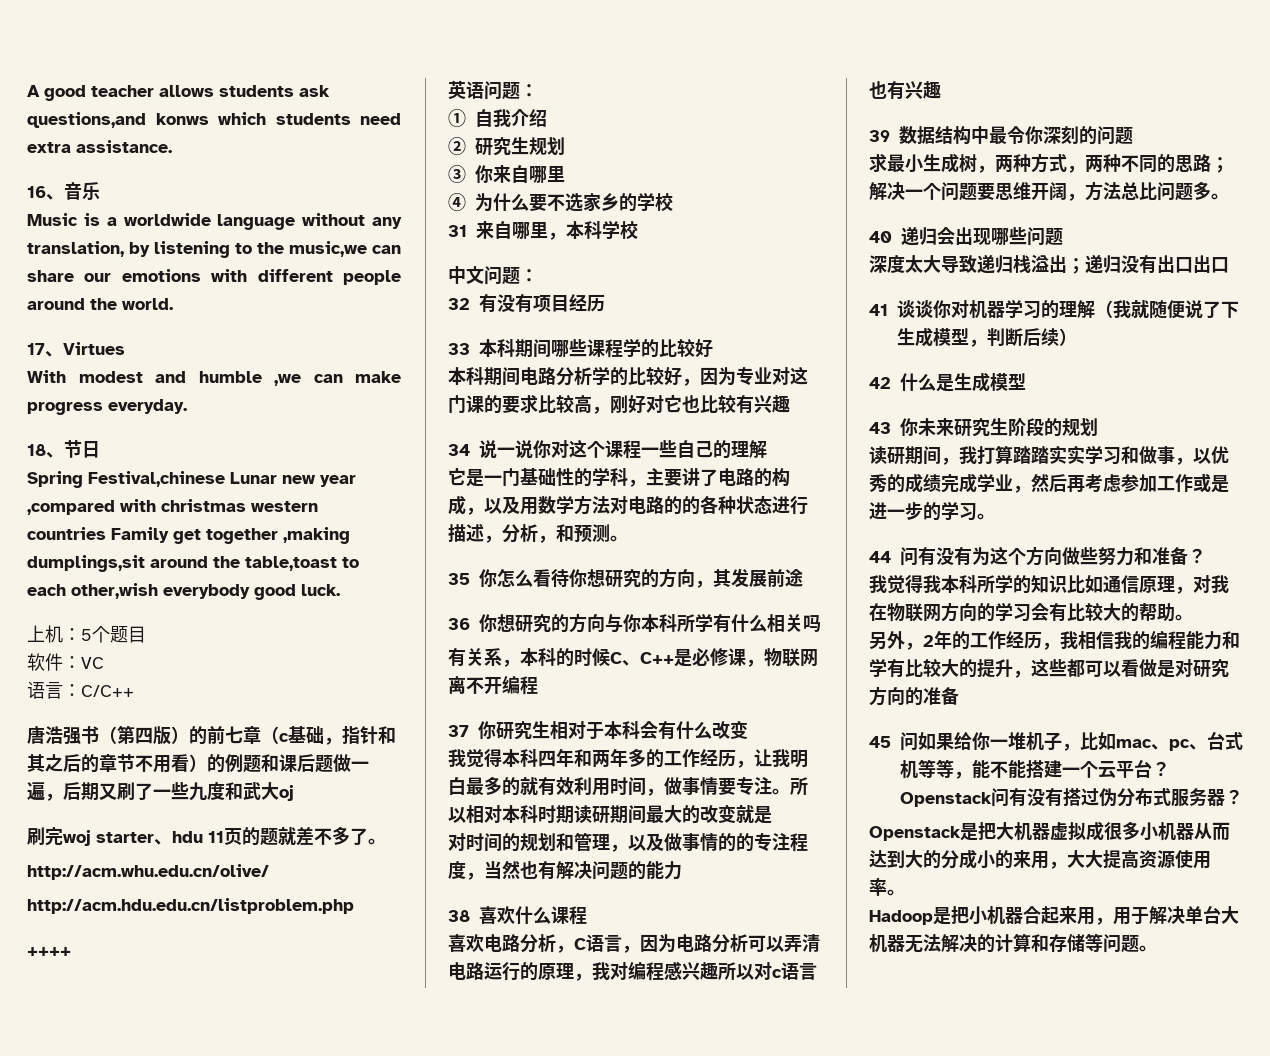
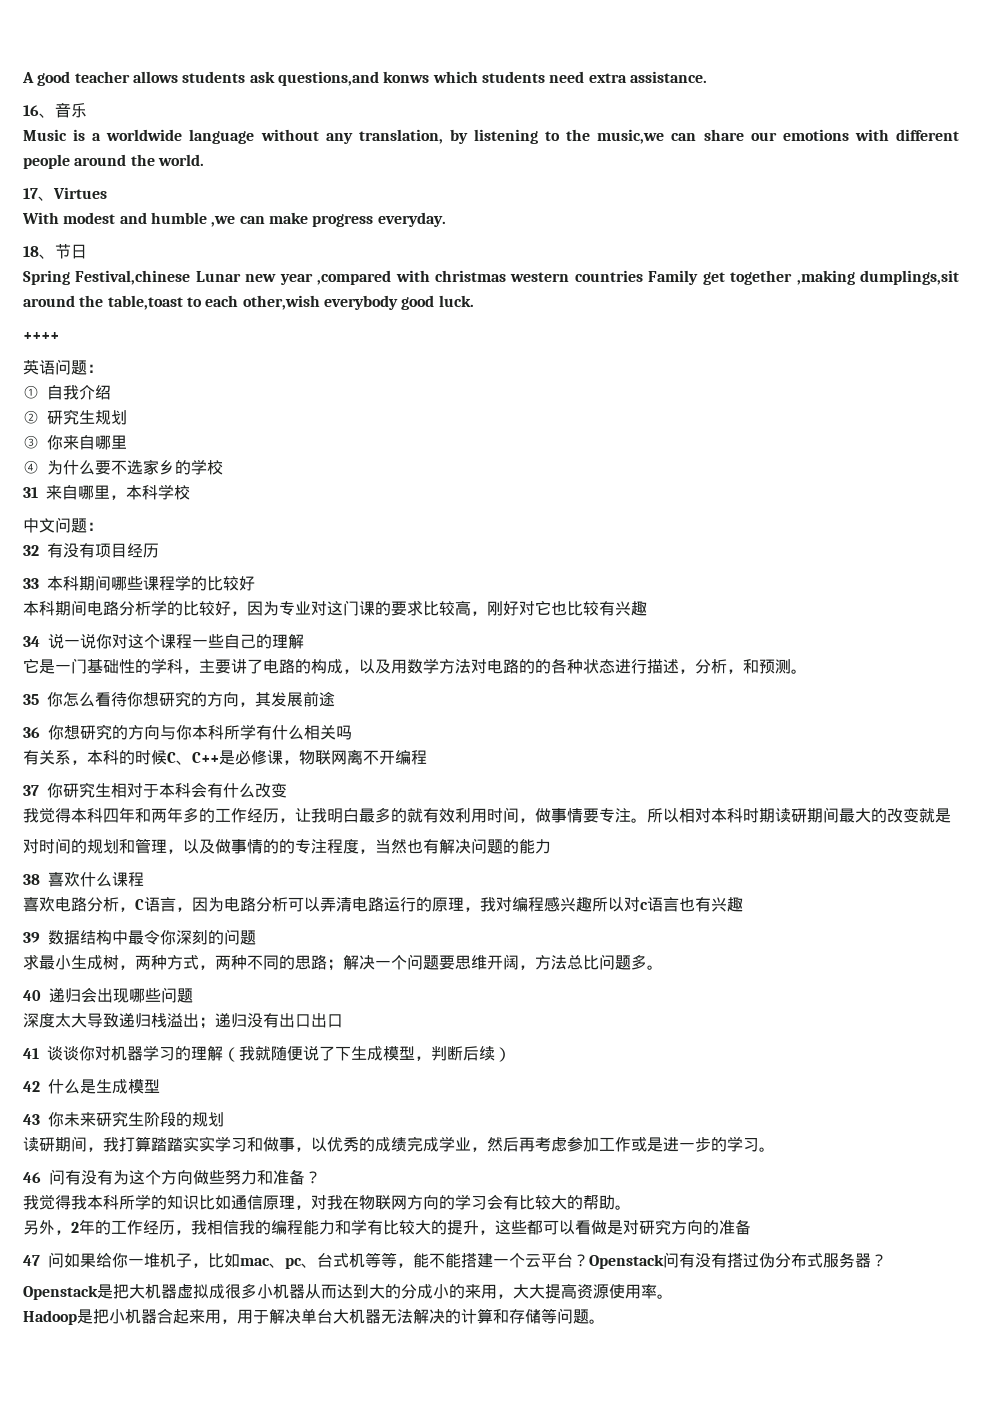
[27,625,146,643] [27,653,104,671] [27,681,134,699] [27,725,396,745] [27,754,369,773] [27,782,294,801] [27,826,386,846] [27,864,269,880] [27,898,354,914] // 上机：5个题目 // 软件：VC // 语言：C/C++ // 唐浩强书（第四版）的前七章（c基础，指针和其之后的章节不用看）的例题和课后题做一遍，后期又刷了一些九度和武大oj // 刷完woj starter、hdu 11页的题就差不多了。 // http://acm.whu.edu.cn/olive/ // http://acm.hdu.edu.cn/listproblem.php -> (474, 301) none
[869,551,891,563] 44 -> [23,1172,41,1183] 46
[869,736,891,748] 45 -> [23,1255,40,1266] 47

